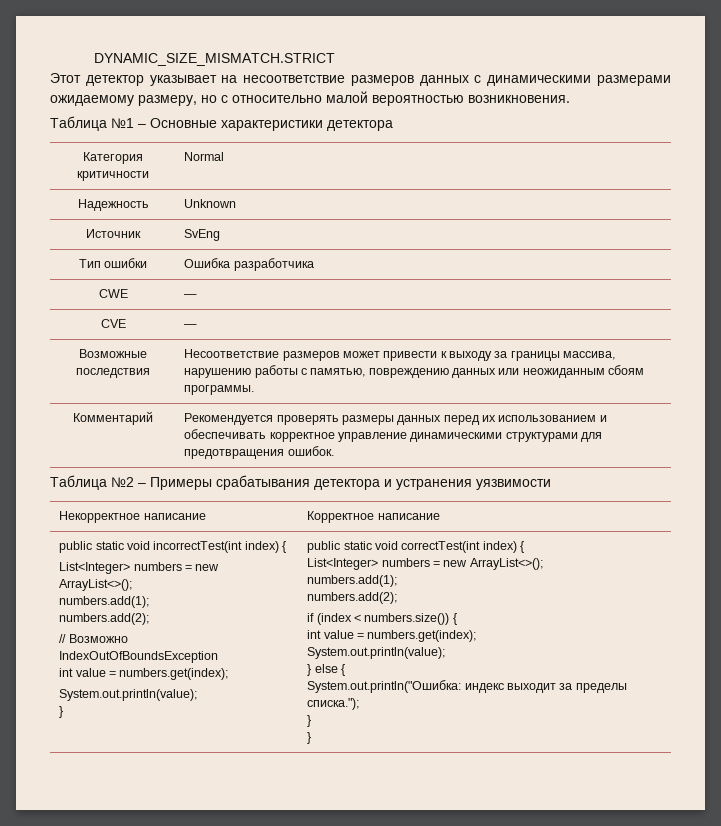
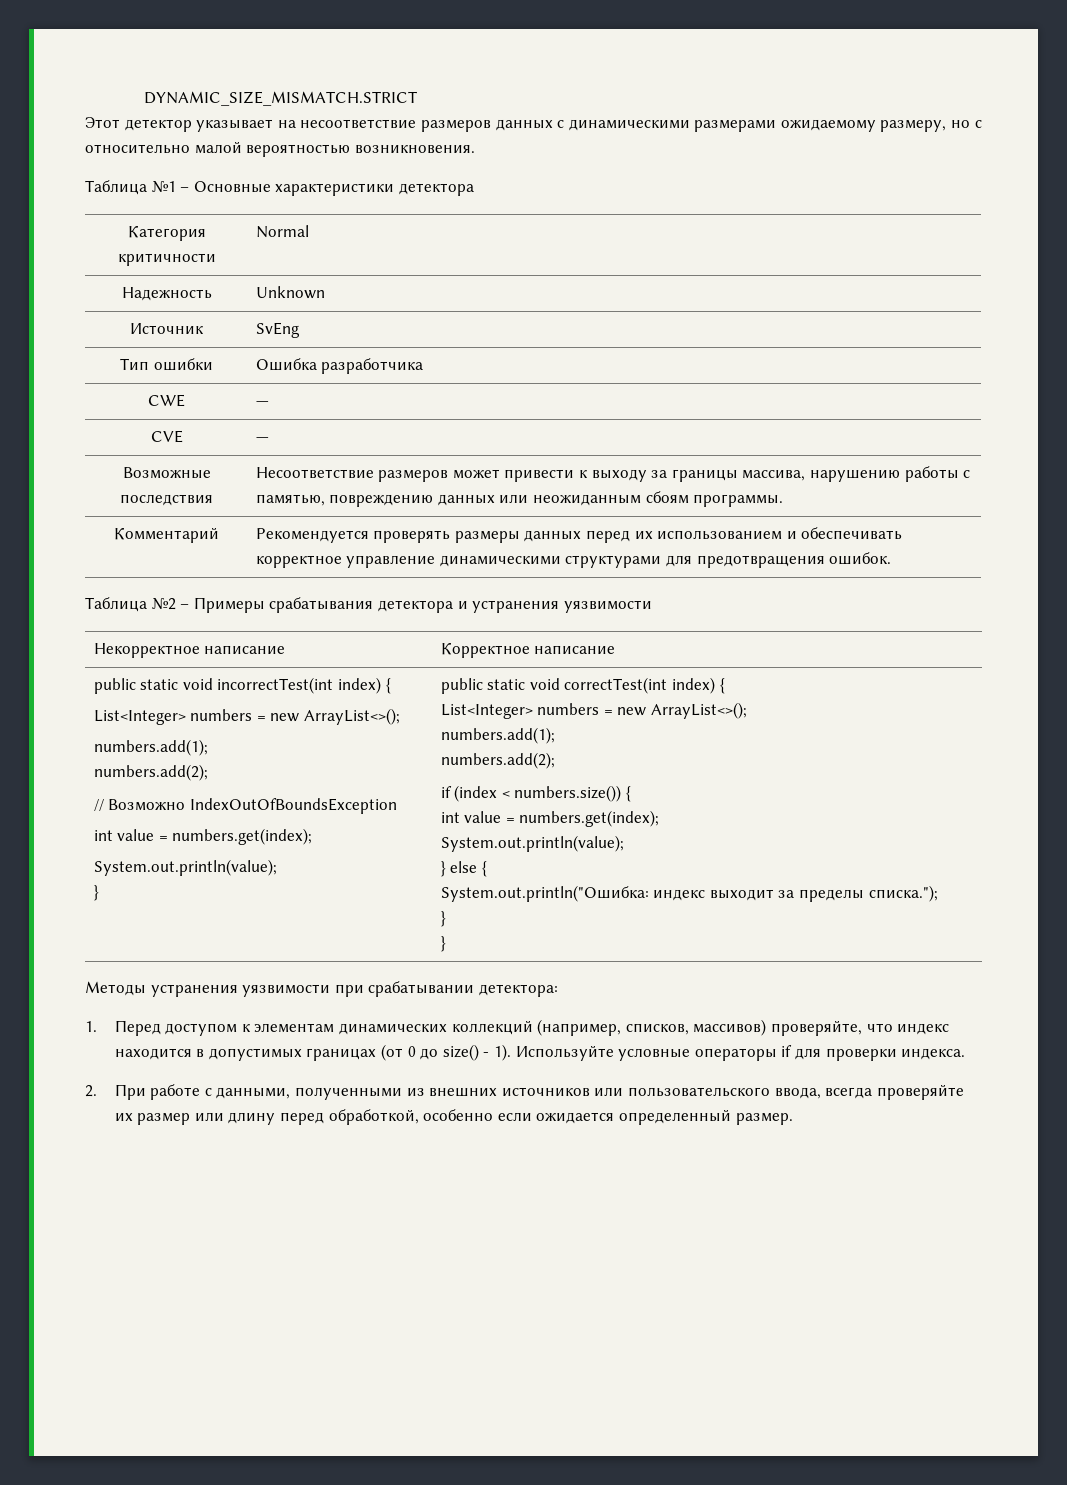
(312, 738) none -> [85,981,558,997] [85,1019,950,1036] [114,1044,966,1061] [85,1084,964,1100] [114,1109,793,1125] // Методы устранения уязвимости при срабатывании детектора: // 1. Перед доступом к элементам динамических коллекций (например, списков, массивов) проверяйте, что индекс находится в допустимых границах (от 0 до size() - 1). Используйте условные операторы if для проверки индекса. // 2. При работе с данными, полученными из внешних источников или пользовательского ввода, всегда проверяйте их размер или длину перед обработкой, особенно если ожидается определенный размер.

